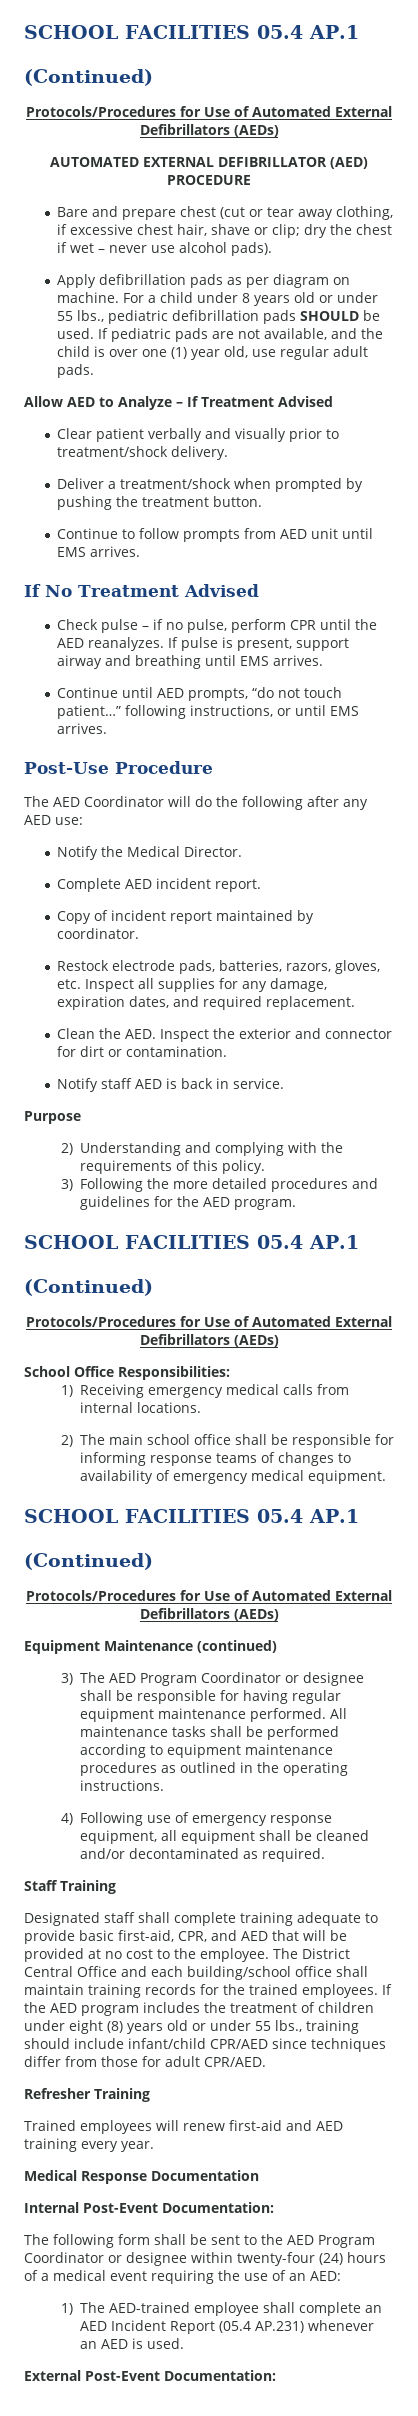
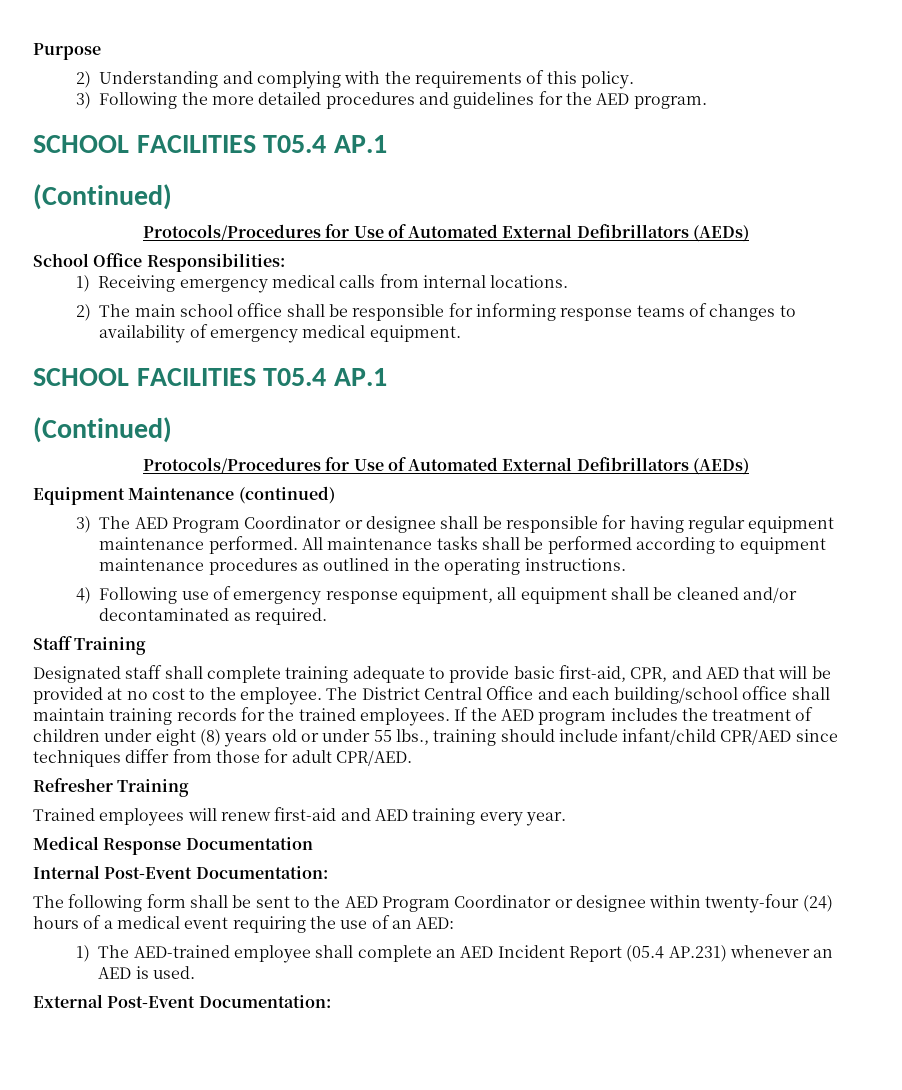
[24,25,359,39] [24,69,153,86] [26,106,392,117] [139,124,279,137] [50,157,368,169] [167,175,251,185] [57,206,394,220] [57,224,393,238] [57,242,273,256] [57,274,351,288] [57,292,379,306] [57,310,381,324] [57,328,384,342] [57,346,369,360] [57,364,95,378] [24,396,333,410] [57,428,340,442] [57,446,229,460] [57,478,364,492] [57,496,263,510] [57,528,374,542] [57,546,141,557] [24,584,259,597] [57,619,378,633] [57,637,350,651] [57,655,324,669] [57,687,343,701] [57,705,360,719] [57,723,108,734] [24,761,213,774] [24,796,368,810] [24,815,83,825] [57,846,243,860] [57,878,262,892] [57,910,315,924] [57,928,140,939] [57,960,381,974] [57,978,328,992] [57,996,356,1010] [57,1028,393,1042] [57,1046,228,1057] [57,1078,285,1092] SCHOOL FACILITIES 05.4 AP.1 // (Continued) // Protocols/Procedures for Use of Automated External Defibrillators (AEDs) // AUTOMATED EXTERNAL DEFIBRILLATOR (AED) PROCEDURE // Bare and prepare chest (cut or tear away clothing, if excessive chest hair, shave or clip; dry the chest if wet – never use alcohol pads). // Apply defibrillation pads as per diagram on machine. For a child under 8 years old or under 55 lbs., pediatric defibrillation pads SHOULD be used. If pediatric pads are not available, and the child is over one (1) year old, use regular adult pads. // Allow AED to Analyze – If Treatment Advised // Clear patient verbally and visually prior to treatment/shock delivery. // Deliver a treatment/shock when prompted by pushing the treatment button. // Continue to follow prompts from AED unit until EMS arrives. // If No Treatment Advised // Check pulse – if no pulse, perform CPR until the AED reanalyzes. If pulse is present, support airway and breathing until EMS arrives. // Continue until AED prompts, “do not touch patient…” following instructions, or until EMS arrives. // Post-Use Procedure // The AED Coordinator will do the following after any AED use: // Notify the Medical Director. // Complete AED incident report. // Copy of incident report maintained by coordinator. // Restock electrode pads, batteries, razors, gloves, etc. Inspect all supplies for any damage, expiration dates, and required replacement. // Clean the AED. Inspect the exterior and connector for dirt or contamination. // Notify staff AED is back in service. // -> (33, 51) none
[256,1235,303,1249] 05.4 -> [263,135,327,153] T05.4
[256,1509,303,1523] 05.4 -> [263,368,327,386] T05.4

